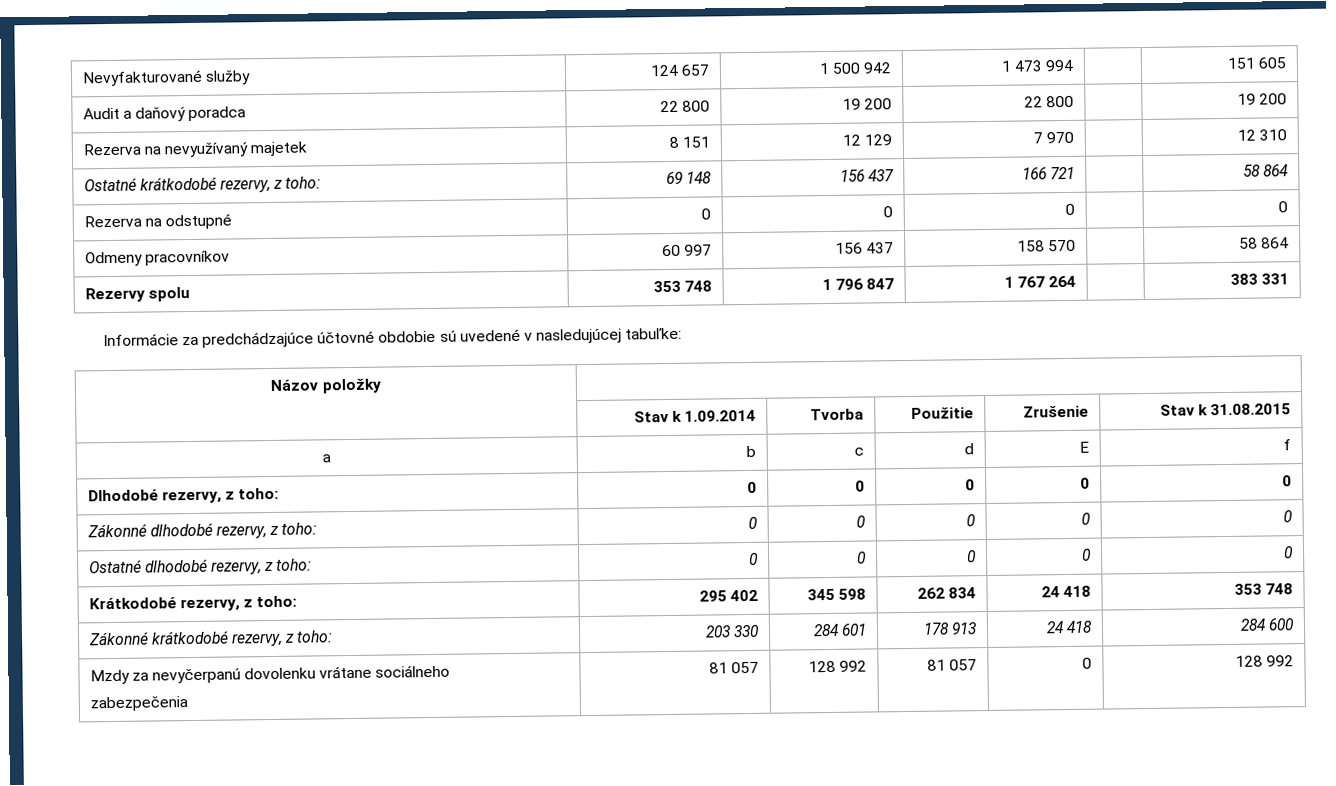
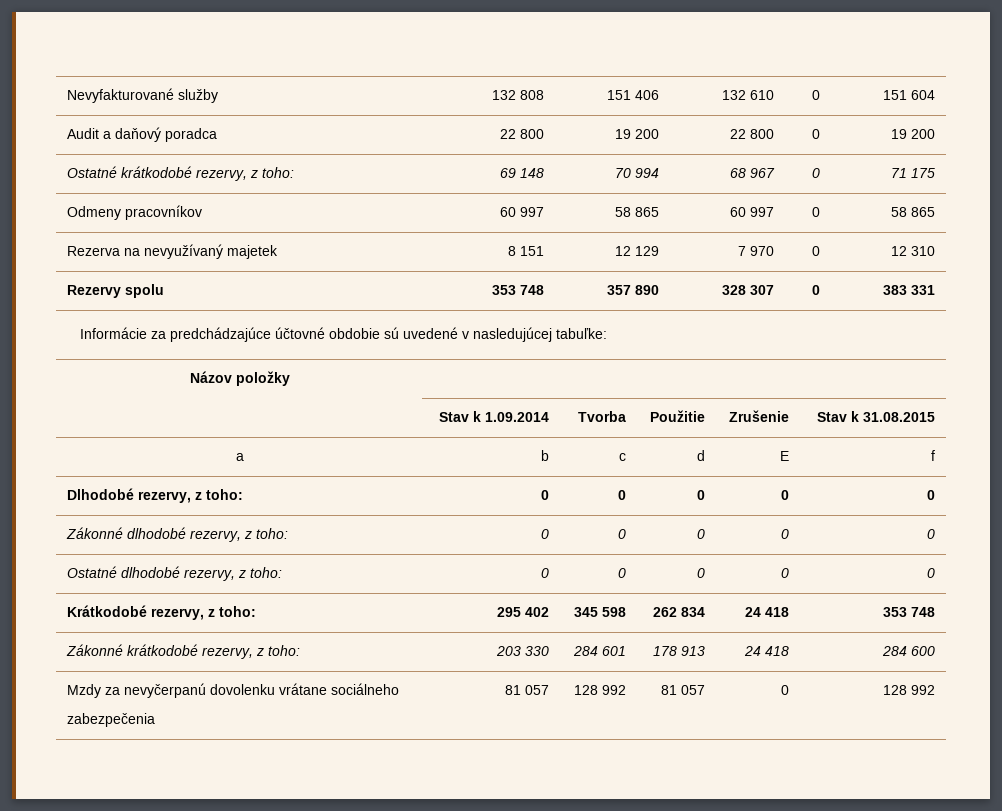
[650,64,711,77] [819,62,892,75] [1001,59,1074,72] [1227,57,1287,69] 124 657 | 1 500 942 | 1 473 994 | | 151 605 -> [492,90,545,100] [607,90,660,100] [722,90,775,100] [812,90,821,100] [883,90,936,100] 132 808 | 151 406 | 132 610 | 0 | 151 604
[1237,93,1288,105] | 19 200 -> [812,129,821,139] [891,129,936,139] [66,166,294,181] [500,168,545,178] [615,168,660,178] [730,168,776,178] [812,168,821,178] [891,168,936,178] [66,205,202,220] [500,207,545,217] [615,207,660,217] [730,207,775,217] [812,207,821,217] [891,207,936,217] 0 | 19 200 // Ostatné krátkodobé rezervy, z toho: | 69 148 | 70 994 | 68 967 | 0 | 71 175 // Odmeny pracovníkov | 60 997 | 58 865 | 60 997 | 0 | 58 865
(1075, 137) none -> [812,246,821,256] 0
[83,176,322,193] [666,171,713,185] [840,169,895,182] [1022,166,1076,180] [1243,164,1289,177] [83,213,232,230] [701,208,712,220] [883,206,894,218] [1065,203,1076,215] [1278,201,1289,213] [84,250,230,267] [662,244,713,257] [835,242,895,254] [1017,239,1077,252] [1239,237,1290,249] [84,287,190,303] [653,280,713,293] [822,278,895,291] [1004,275,1077,288] Ostatné krátkodobé rezervy, z toho: | 69 148 | 156 437 | 166 721 | | 58 864 // Rezerva na odstupné | 0 | 0 | 0 | | 0 // Odmeny pracovníkov | 60 997 | 156 437 | 158 570 | | 58 864 // Rezervy spolu | 353 748 | 1 796 847 | 1 767 264 | -> [66,284,164,298] [492,285,545,295] [607,285,660,295] [722,285,775,295] [812,285,821,295] Rezervy spolu | 353 748 | 357 890 | 328 307 | 0

